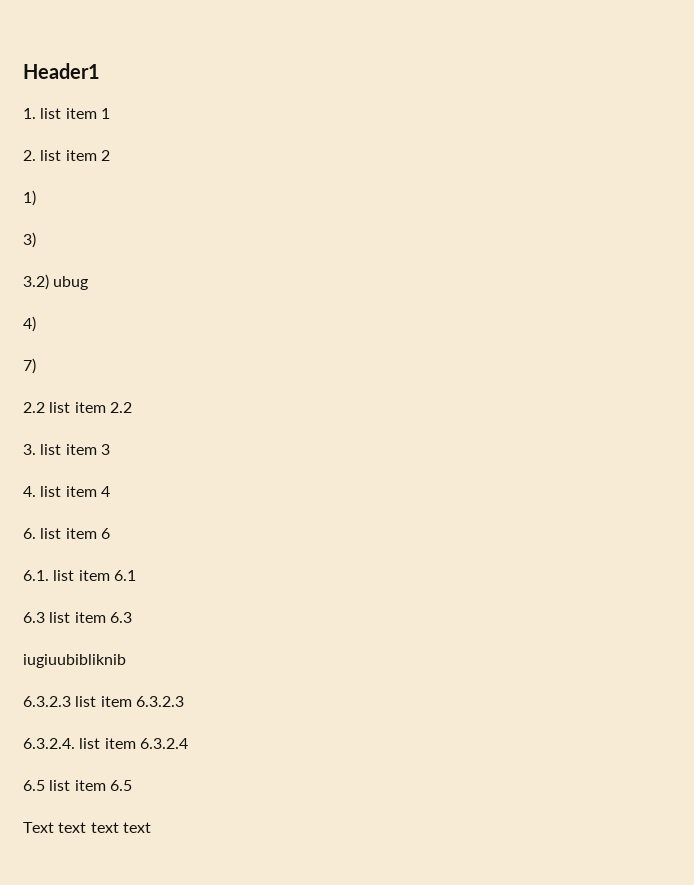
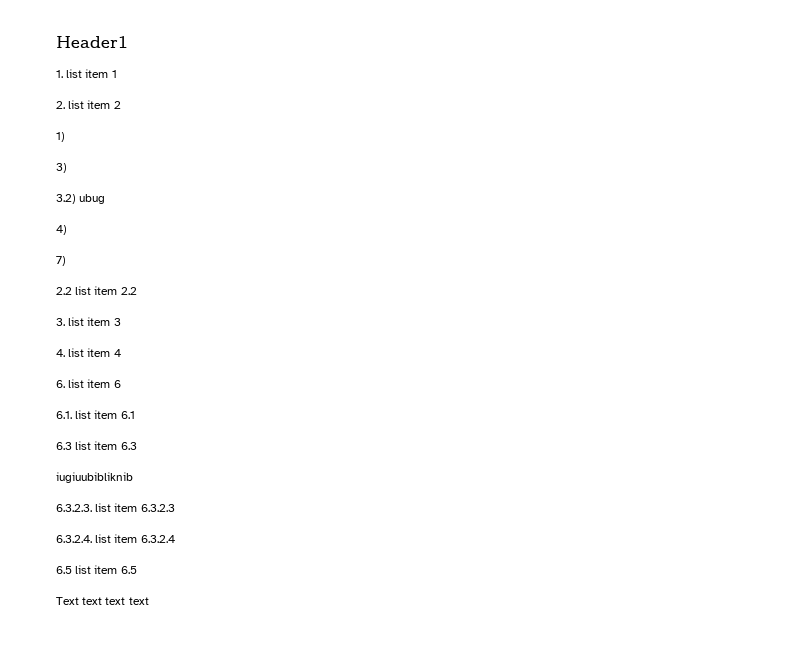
[23,696,71,707] 6.3.2.3 -> [56,504,92,512] 6.3.2.3.

